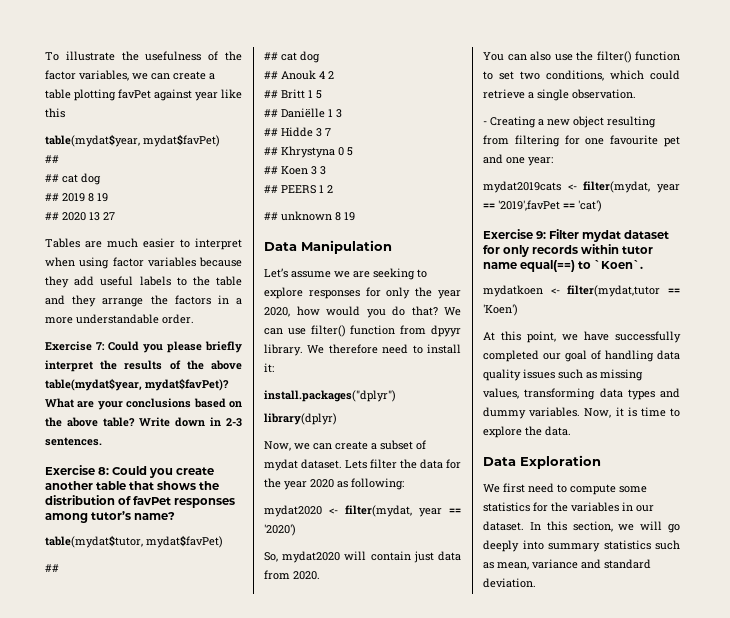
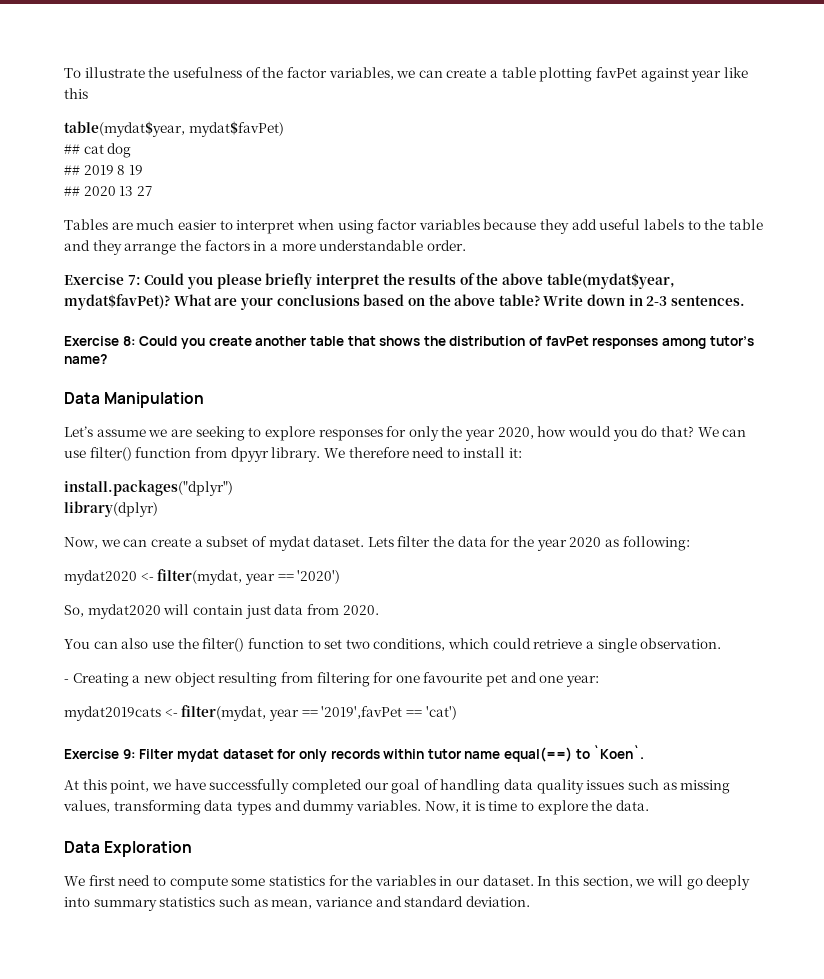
[45,174,59,182] // ## -> (80, 149) none
[45,535,223,548] [45,564,59,572] [264,51,320,63] [264,70,334,80] [264,89,322,99] [264,108,342,118] [264,127,331,137] [264,146,353,158] [264,166,326,175] [264,185,333,194] [264,211,355,221] // table(mydat$tutor, mydat$favPet) // ## // ## cat dog // ## Anouk 4 2 // ## Britt 1 5 // ## Daniëlle 1 3 // ## Hidde 3 7 // ## Khrystyna 0 5 // ## Koen 3 3 // ## PEERS 1 2 // ## unknown 8 19 -> (107, 359) none
[483,285,680,297] [483,304,518,316] // mydatkoen <- filter(mydat,tutor == 'Koen') -> (645, 752) none

